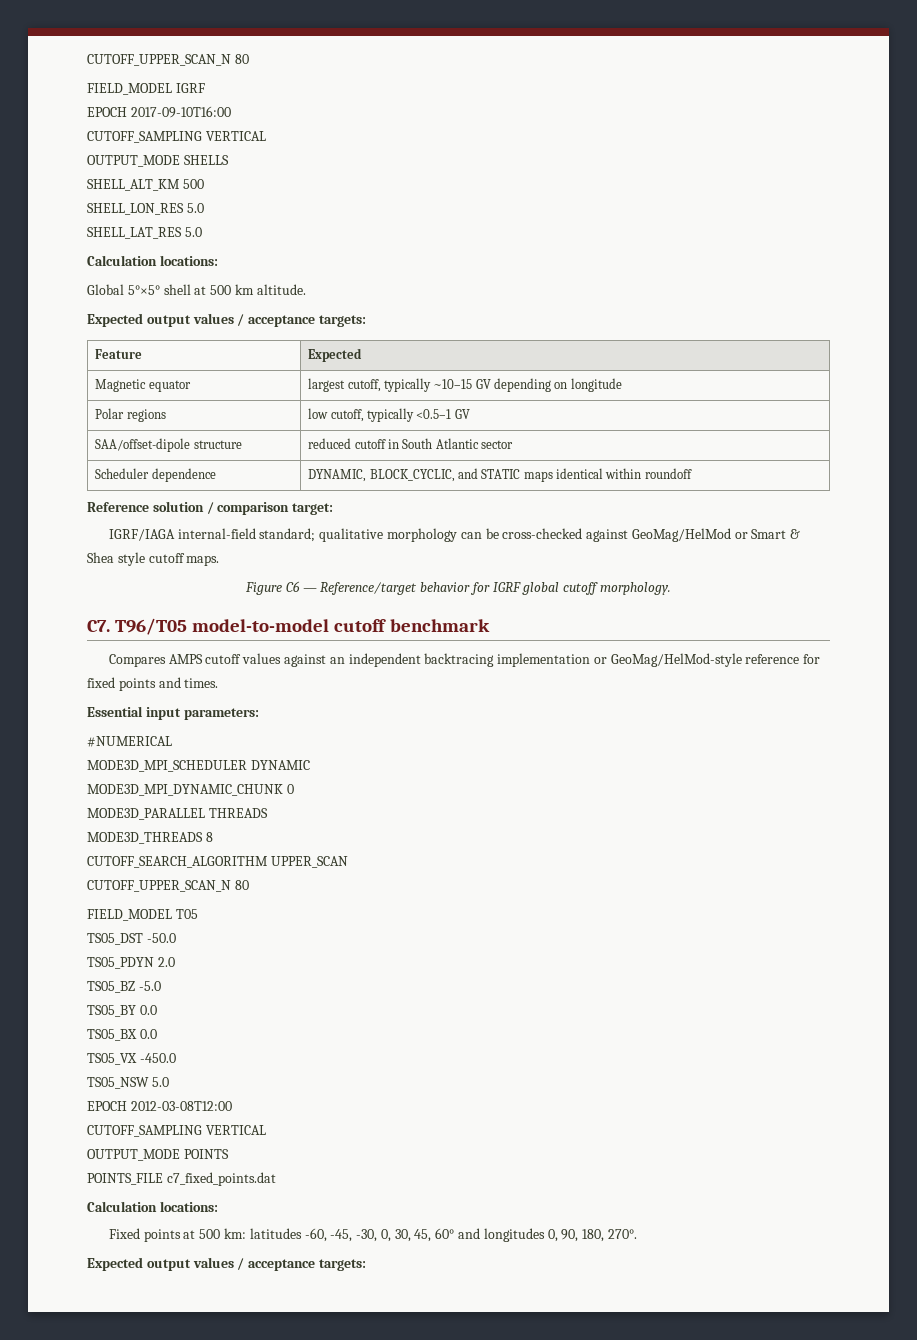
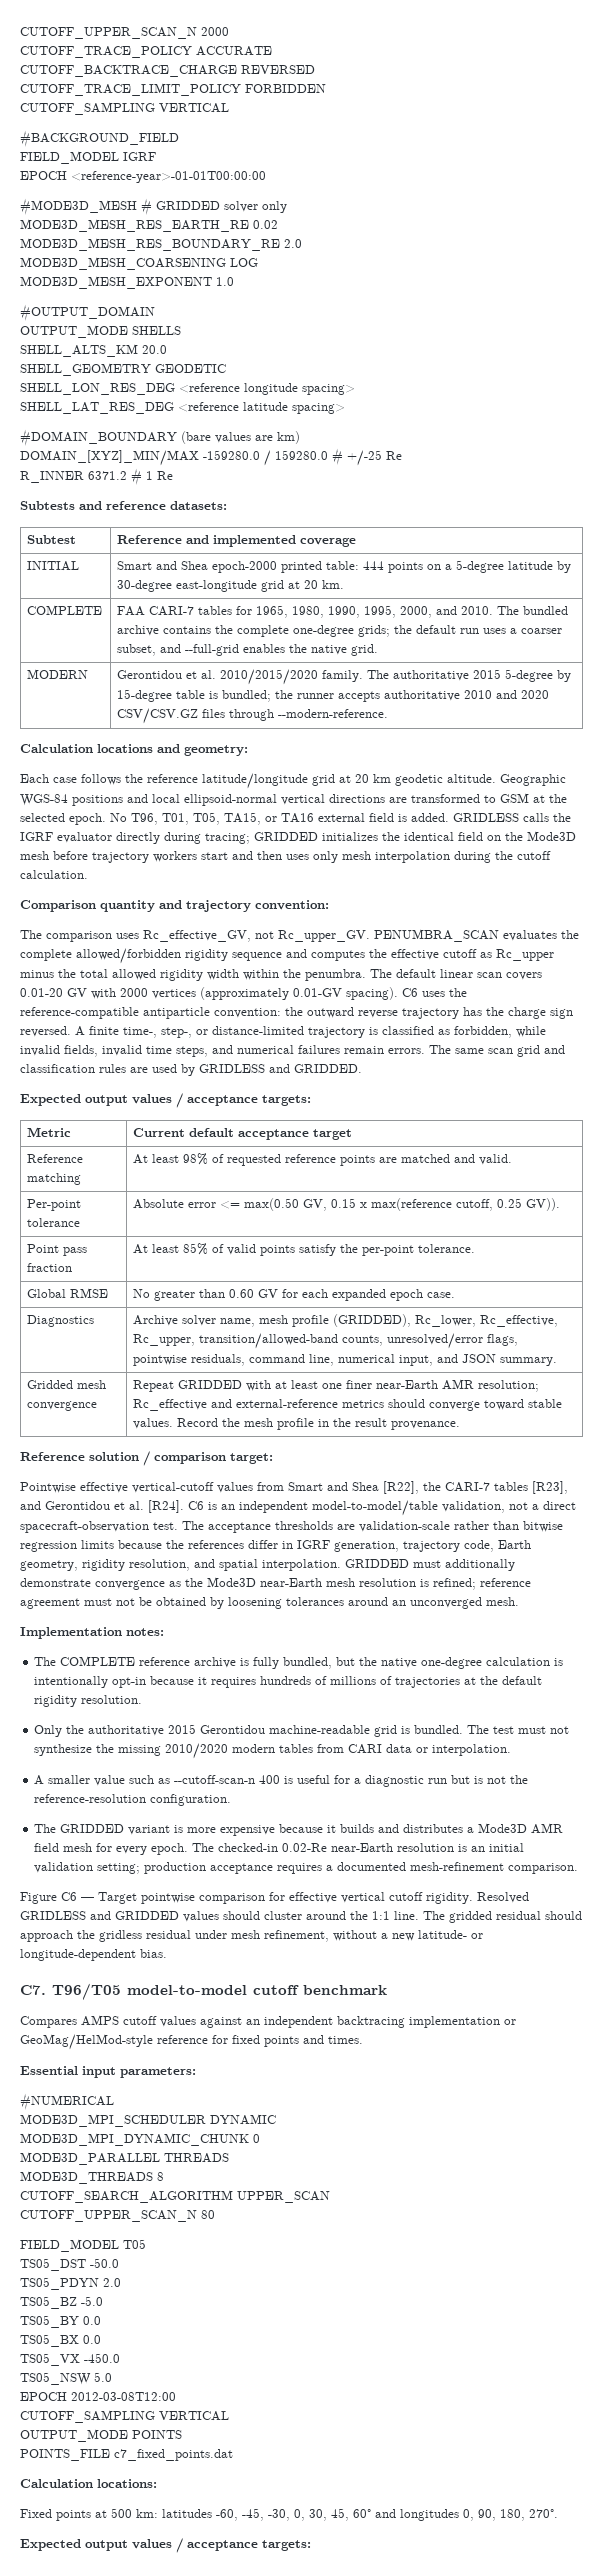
[87,54,249,66] [87,83,205,95] [87,106,231,118] [87,131,266,143] [87,155,229,167] [87,179,204,191] [87,203,204,215] [87,227,202,239] [87,255,218,266] [87,284,306,295] CUTOFF_UPPER_SCAN_N 80 // FIELD_MODEL IGRF // EPOCH 2017-09-10T16:00 // CUTOFF_SAMPLING VERTICAL // OUTPUT_MODE SHELLS // SHELL_ALT_KM 500 // SHELL_LON_RES 5.0 // SHELL_LAT_RES 5.0 // Calculation locations: // Global 5°×5° shell at 500 km altitude. -> [20,27,229,39] [20,46,272,58] [20,65,315,77] [20,83,326,96] [20,102,229,115] [20,130,179,147] [20,151,156,164] [20,171,266,183] [20,198,287,215] [20,219,278,232] [20,238,302,251] [20,257,258,270] [20,276,234,289] [20,304,155,321] [20,325,181,338] [20,344,167,357] [20,363,226,376] [20,383,355,395] [20,402,345,414] [20,429,300,446] [20,448,402,466] [20,468,173,485] [20,501,227,510] [27,535,77,544] [117,535,357,547] [27,561,80,571] [117,560,572,573] [117,580,345,592] [27,605,103,615] [117,605,569,618] [117,625,563,637] [117,644,379,656] [27,669,89,679] [117,669,572,685] [117,689,550,702] [117,708,389,724] [20,744,248,756] [20,773,566,789] [20,793,567,806] [20,812,571,825] [20,831,576,844] [20,851,551,863] [20,870,88,879] [20,900,329,912] [20,929,579,942] [20,948,554,964] [20,969,542,981] [20,987,467,1000] [20,1007,573,1019] [20,1026,546,1038] [20,1045,565,1057] [20,1064,362,1076] CUTOFF_UPPER_SCAN_N 2000 // CUTOFF_TRACE_POLICY ACCURATE // CUTOFF_BACKTRACE_CHARGE REVERSED // CUTOFF_TRACE_LIMIT_POLICY FORBIDDEN // CUTOFF_SAMPLING VERTICAL // #BACKGROUND_FIELD // FIELD_MODEL IGRF // EPOCH <reference-year>-01-01T00:00:00 // #MODE3D_MESH # GRIDDED solver only // MODE3D_MESH_RES_EARTH_RE 0.02 // MODE3D_MESH_RES_BOUNDARY_RE 2.0 // MODE3D_MESH_COARSENING LOG // MODE3D_MESH_EXPONENT 1.0 // #OUTPUT_DOMAIN // OUTPUT_MODE SHELLS // SHELL_ALTS_KM 20.0 // SHELL_GEOMETRY GEODETIC // SHELL_LON_RES_DEG <reference longitude spacing> // SHELL_LAT_RES_DEG <reference latitude spacing> // #DOMAIN_BOUNDARY (bare values are km) // DOMAIN_[XYZ]_MIN/MAX -159280.0 / 159280.0 # +/-25 Re // R_INNER 6371.2 # 1 Re // Subtests and reference datasets: // Subtest | Reference and implemented coverage // INITIAL | Smart and Shea epoch-2000 printed table: 444 points on a 5-degree latitude by 30-degree east-longitude grid at 20 km. // COMPLETE | FAA CARI-7 tables for 1965, 1980, 1990, 1995, 2000, and 2010. The bundled archive contains the complete one-degree grids; the default run uses a coarser subset, and --full-grid enables the native grid. // MODERN | Gerontidou et al. 2010/2015/2020 family. The authoritative 2015 5-degree by 15-degree table is bundled; the runner accepts authoritative 2010 and 2020 CSV/CSV.GZ files through --modern-reference. // Calculation locations and geometry: // Each case follows the reference latitude/longitude grid at 20 km geodetic altitude. Geographic WGS-84 positions and local ellipsoid-normal vertical directions are transformed to GSM at the selected epoch. No T96, T01, T05, TA15, or TA16 external field is added. GRIDLESS calls the IGRF evaluator directly during tracing; GRIDDED initializes the identical field on the Mode3D mesh before trajectory workers start and then uses only mesh interpolation during the cutoff calculation. // Comparison quantity and trajectory convention: // The comparison uses Rc_effective_GV, not Rc_upper_GV. PENUMBRA_SCAN evaluates the complete allowed/forbidden rigidity sequence and computes the effective cutoff as Rc_upper minus the total allowed rigidity width within the penumbra. The default linear scan covers 0.01-20 GV with 2000 vertices (approximately 0.01-GV spacing). C6 uses the reference-compatible antiparticle convention: the outward reverse trajectory has the charge sign reversed. A finite time-, step-, or distance-limited trajectory is classified as forbidden, while invalid fields, invalid time steps, and numerical failures remain errors. The same scan grid and classification rules are used by GRIDLESS and GRIDDED.
[95,349,143,359] [308,348,363,362] [95,379,191,392] [308,378,622,392] [95,408,166,422] [308,408,470,422] [95,438,242,452] [308,438,514,449] [95,468,216,482] [308,468,692,482] Feature | Expected // Magnetic equator | largest cutoff, typically ~10–15 GV depending on longitude // Polar regions | low cutoff, typically <0.5–1 GV // SAA/offset-dipole structure | reduced cutoff in South Atlantic sector // Scheduler dependence | DYNAMIC, BLOCK_CYCLIC, and STATIC maps identical within roundoff -> [27,1127,72,1137] [133,1128,353,1140] [27,1154,84,1163] [27,1173,82,1185] [133,1153,513,1166] [27,1199,82,1211] [27,1218,81,1227] [133,1198,561,1211] [27,1244,88,1256] [27,1263,73,1272] [133,1243,476,1256] [27,1288,109,1298] [133,1289,456,1301] [27,1315,95,1327] [133,1314,559,1327] [133,1333,519,1349] [133,1354,558,1366] [27,1380,107,1389] [27,1401,98,1411] [133,1379,540,1392] [133,1399,563,1411] [133,1418,461,1430] Metric | Current default acceptance target // Reference matching | At least 98% of requested reference points are matched and valid. // Per-point tolerance | Absolute error <= max(0.50 GV, 0.15 x max(reference cutoff, 0.25 GV)). // Point pass fraction | At least 85% of valid points satisfy the per-point tolerance. // Global RMSE | No greater than 0.60 GV for each expanded epoch case. // Diagnostics | Archive solver name, mesh profile (GRIDDED), Rc_lower, Rc_effective, Rc_upper, transition/allowed-band counts, unresolved/error flags, pointwise residuals, command line, numerical input, and JSON summary. // Gridded mesh convergence | Repeat GRIDDED with at least one finer near-Earth AMR resolution; Rc_effective and external-reference metrics should converge toward stable values. Record the mesh profile in the result provenance.
[108,528,801,542] [87,552,220,566] [244,581,672,595] IGRF/IAGA internal-field standard; qualitative morphology can be cross-checked against GeoMag/HelMod or Smart & Shea style cutoff maps. // Figure C6 — Reference/target behavior for IGRF global cutoff morphology. -> [20,1481,568,1494] [20,1500,576,1516] [20,1521,563,1533] [20,1540,531,1552] [20,1559,515,1571] [20,1577,531,1590] [20,1597,519,1609] [20,1627,164,1639] [34,1656,564,1669] [34,1676,543,1688] [34,1695,143,1707] [34,1724,570,1737] [34,1743,512,1759] [34,1775,529,1787] [34,1794,232,1806] [34,1823,564,1836] [34,1843,525,1855] [34,1862,579,1874] [20,1892,529,1904] [20,1911,582,1923] [20,1930,483,1942] [20,1949,167,1961] Pointwise effective vertical-cutoff values from Smart and Shea [R22], the CARI-7 tables [R23], and Gerontidou et al. [R24]. C6 is an independent model-to-model/table validation, not a direct spacecraft-observation test. The acceptance thresholds are validation-scale rather than bitwise regression limits because the references differ in IGRF generation, trajectory code, Earth geometry, rigidity resolution, and spatial interpolation. GRIDDED must additionally demonstrate convergence as the Mode3D near-Earth mesh resolution is refined; reference agreement must not be obtained by loosening tolerances around an unconverged mesh. // Implementation notes: // The COMPLETE reference archive is fully bundled, but the native one-degree calculation is intentionally opt-in because it requires hundreds of millions of trajectories at the default rigidity resolution. // Only the authoritative 2015 Gerontidou machine-readable grid is bundled. The test must not synthesize the missing 2010/2020 modern tables from CARI data or interpolation. // A smaller value such as --cutoff-scan-n 400 is useful for a diagnostic run but is not the reference-resolution configuration. // The GRIDDED variant is more expensive because it builds and distributes a Mode3D AMR field mesh for every epoch. The checked-in 0.02-Re near-Earth resolution is an initial validation setting; production acceptance requires a documented mesh-refinement comparison. // Figure C6 — Target pointwise comparison for effective vertical cutoff rigidity. Resolved GRIDLESS and GRIDDED values should cluster around the 1:1 line. The gridded residual should approach the gridless residual under mesh refinement, without a new latitude- or longitude-dependent bias.

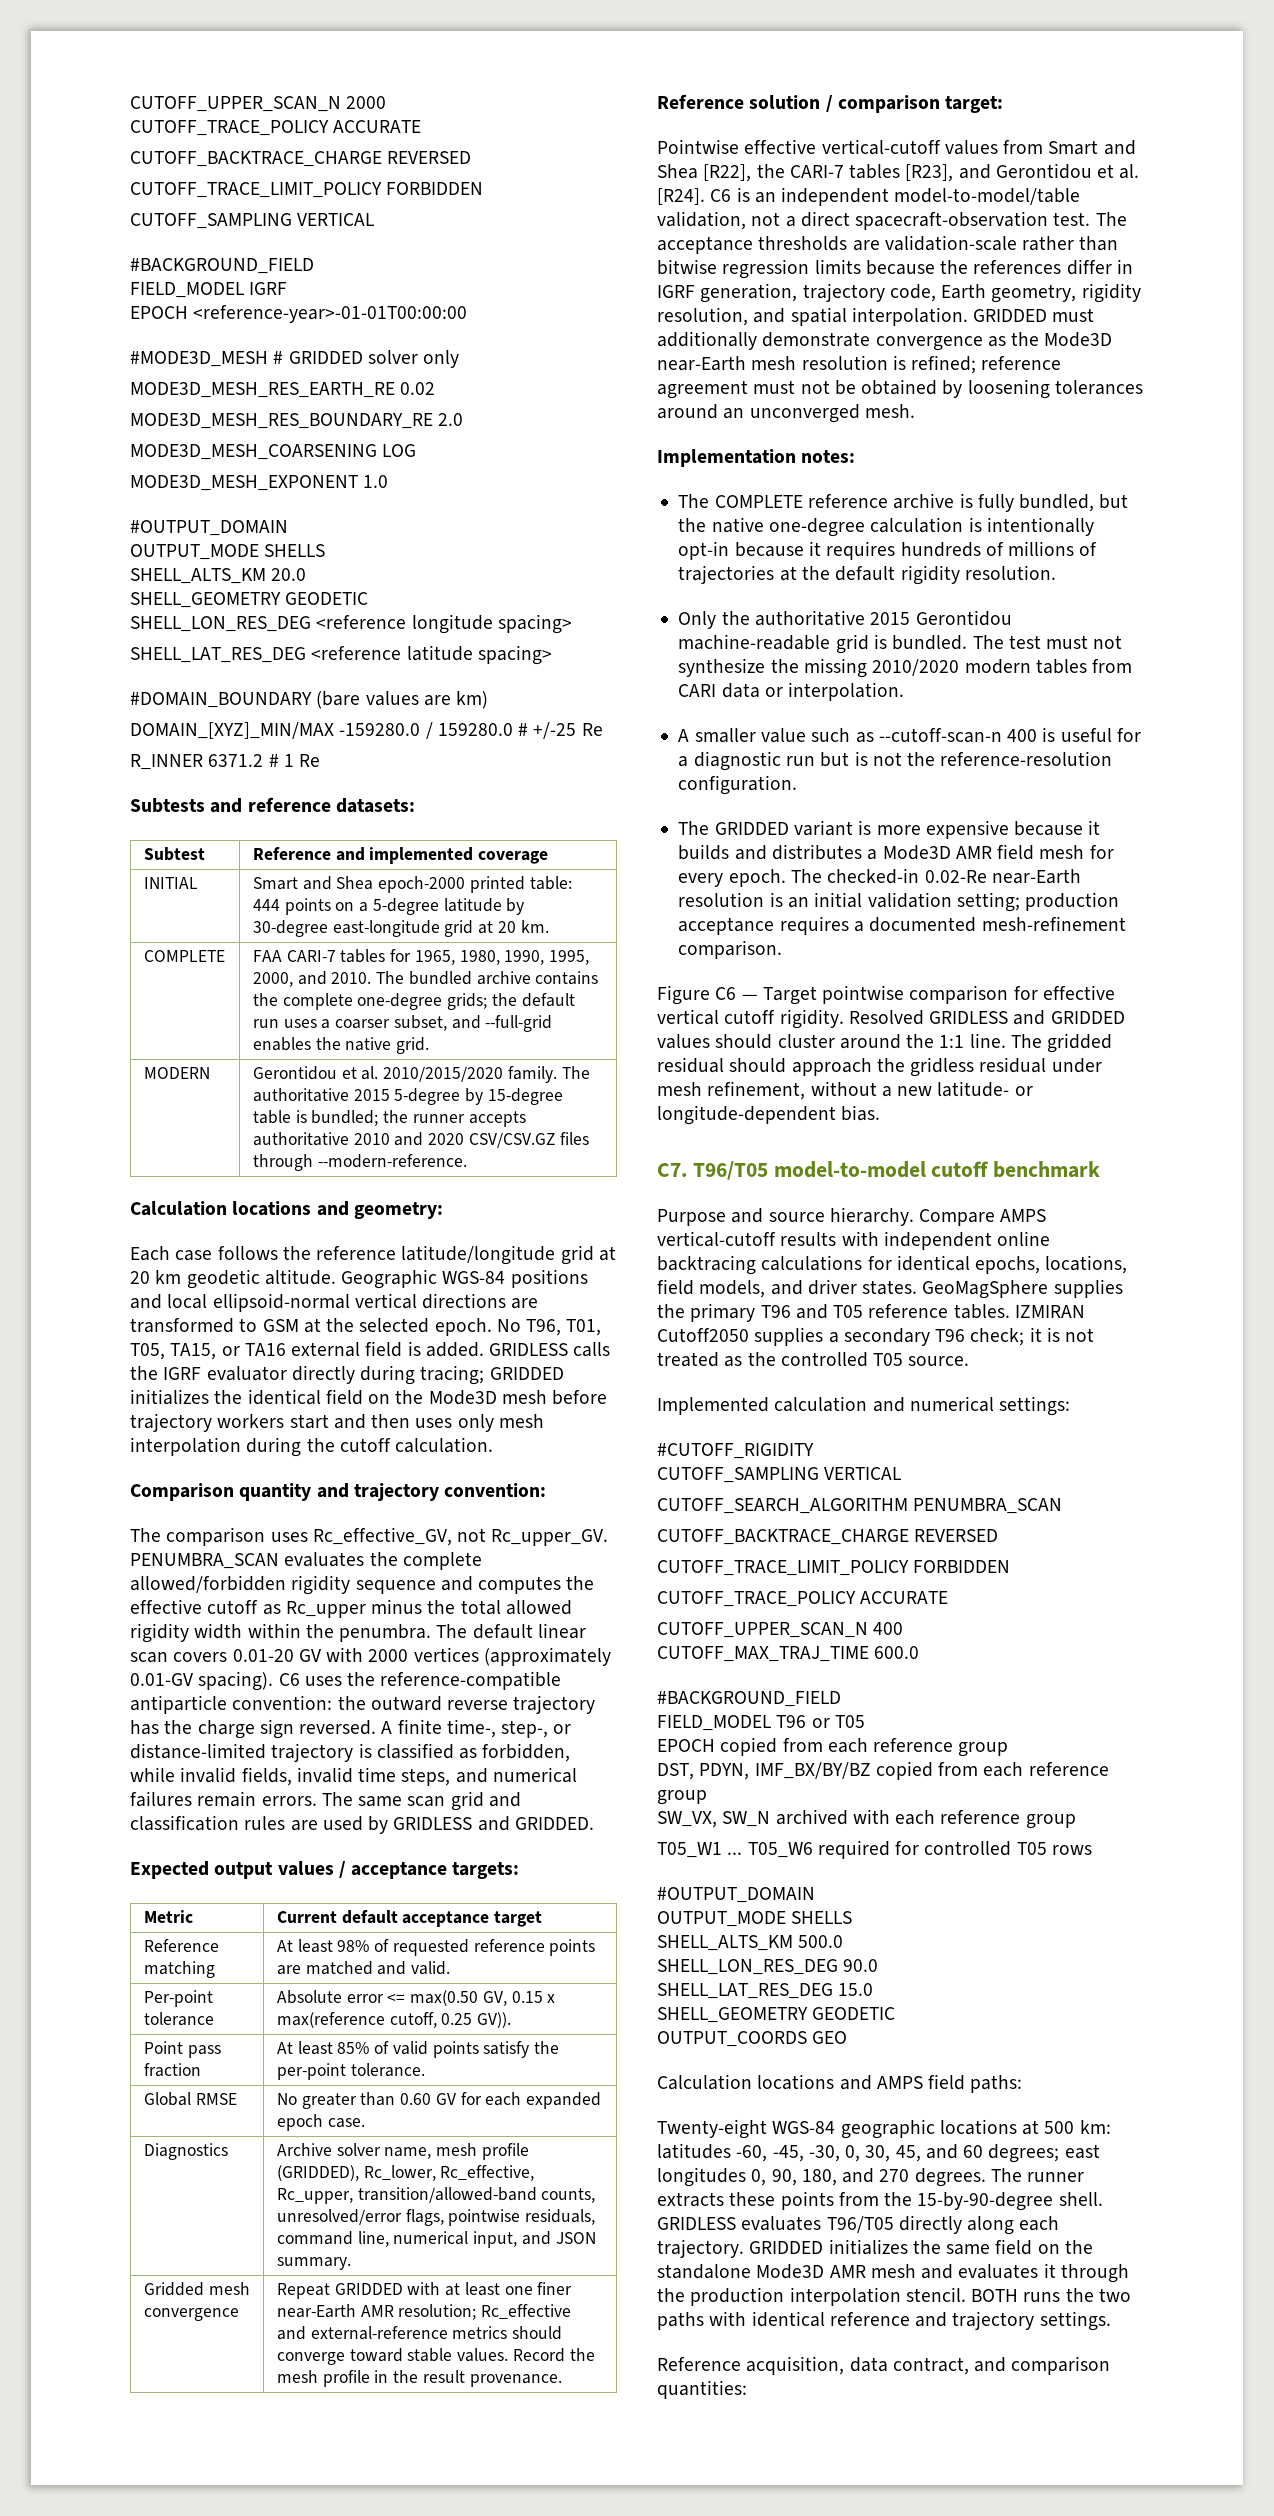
[20,2015,516,2028] [20,2034,363,2050] [20,2066,196,2078] [20,2093,114,2110] [20,2114,276,2127] [20,2133,260,2146] [20,2152,229,2165] [20,2171,164,2184] [20,2190,330,2203] [20,2210,215,2222] [20,2239,146,2252] [20,2258,119,2271] [20,2277,121,2290] [20,2296,103,2309] [20,2315,101,2328] [20,2334,101,2347] [20,2353,120,2366] [20,2372,112,2385] [20,2392,176,2401] [20,2410,229,2423] [20,2429,182,2442] [20,2449,233,2461] [20,2479,157,2488] [20,2509,91,2521] Compares AMPS cutoff values against an independent backtracing implementation or GeoMag/HelMod-style reference for fixed points and times. // Essential input parameters: // #NUMERICAL // MODE3D_MPI_SCHEDULER DYNAMIC // MODE3D_MPI_DYNAMIC_CHUNK 0 // MODE3D_PARALLEL THREADS // MODE3D_THREADS 8 // CUTOFF_SEARCH_ALGORITHM UPPER_SCAN // CUTOFF_UPPER_SCAN_N 80 // FIELD_MODEL T05 // TS05_DST -50.0 // TS05_PDYN 2.0 // TS05_BZ -5.0 // TS05_BY 0.0 // TS05_BX 0.0 // TS05_VX -450.0 // TS05_NSW 5.0 // EPOCH 2012-03-08T12:00 // CUTOFF_SAMPLING VERTICAL // OUTPUT_MODE POINTS // POINTS_FILE c7_fixed_points.dat // Calculation locations: // Fixed points -> [657,1207,1047,1226] [657,1231,1051,1250] [657,1255,1128,1275] [657,1279,1123,1299] [657,1303,1085,1322] [657,1327,1095,1346] [657,1352,970,1367] [657,1396,1071,1416] [657,1443,814,1459] [657,1467,902,1483] [657,1498,1063,1514] [657,1529,999,1545] [657,1560,1011,1576] [657,1591,949,1607] [657,1622,904,1638] [657,1646,920,1662] [657,1691,841,1707] [657,1715,865,1731] [657,1737,1009,1757] [657,1761,1109,1780] [657,1790,707,1805] [657,1809,1076,1829] [657,1840,1092,1859] [657,1887,815,1903] [657,1911,853,1927] [657,1935,844,1951] [657,1959,879,1975] [657,1983,874,1999] [657,2007,896,2023] [657,2031,848,2047] [657,2074,1023,2093] [657,2119,1017,2139] Purpose and source hierarchy. Compare AMPS vertical-cutoff results with independent online backtracing calculations for identical epochs, locations, field models, and driver states. GeoMagSphere supplies the primary T96 and T05 reference tables. IZMIRAN Cutoff2050 supplies a secondary T96 check; it is not treated as the controlled T05 source. // Implemented calculation and numerical settings: // #CUTOFF_RIGIDITY // CUTOFF_SAMPLING VERTICAL // CUTOFF_SEARCH_ALGORITHM PENUMBRA_SCAN // CUTOFF_BACKTRACE_CHARGE REVERSED // CUTOFF_TRACE_LIMIT_POLICY FORBIDDEN // CUTOFF_TRACE_POLICY ACCURATE // CUTOFF_UPPER_SCAN_N 400 // CUTOFF_MAX_TRAJ_TIME 600.0 // #BACKGROUND_FIELD // FIELD_MODEL T96 or T05 // EPOCH copied from each reference group // DST, PDYN, IMF_BX/BY/BZ copied from each reference group // SW_VX, SW_N archived with each reference group // T05_W1 ... T05_W6 required for controlled T05 rows // #OUTPUT_DOMAIN // OUTPUT_MODE SHELLS // SHELL_ALTS_KM 500.0 // SHELL_LON_RES_DEG 90.0 // SHELL_LAT_RES_DEG 15.0 // SHELL_GEOMETRY GEODETIC // OUTPUT_COORDS GEO // Calculation locations and AMPS field paths: // Twenty-eight WGS-84 geographic locations
[353,2509,558,2521] [20,2538,311,2553] 60° and longitudes 0, 90, 180, 270°. // Expected output values / acceptance targets: -> [925,2144,1100,2163] [657,2167,1085,2187] [657,2191,1103,2211] [657,2215,1060,2235] [657,2239,1093,2258] [657,2263,1129,2283] [657,2287,1131,2306] [657,2311,1111,2331] [657,2356,1111,2375] [657,2380,747,2399] and 60 degrees; east longitudes 0, 90, 180, and 270 degrees. The runner extracts these points from the 15-by-90-degree shell. GRIDLESS evaluates T96/T05 directly along each trajectory. GRIDDED initializes the same field on the standalone Mode3D AMR mesh and evaluates it through the production interpolation stencil. BOTH runs the two paths with identical reference and trajectory settings. // Reference acquisition, data contract, and comparison quantities:

